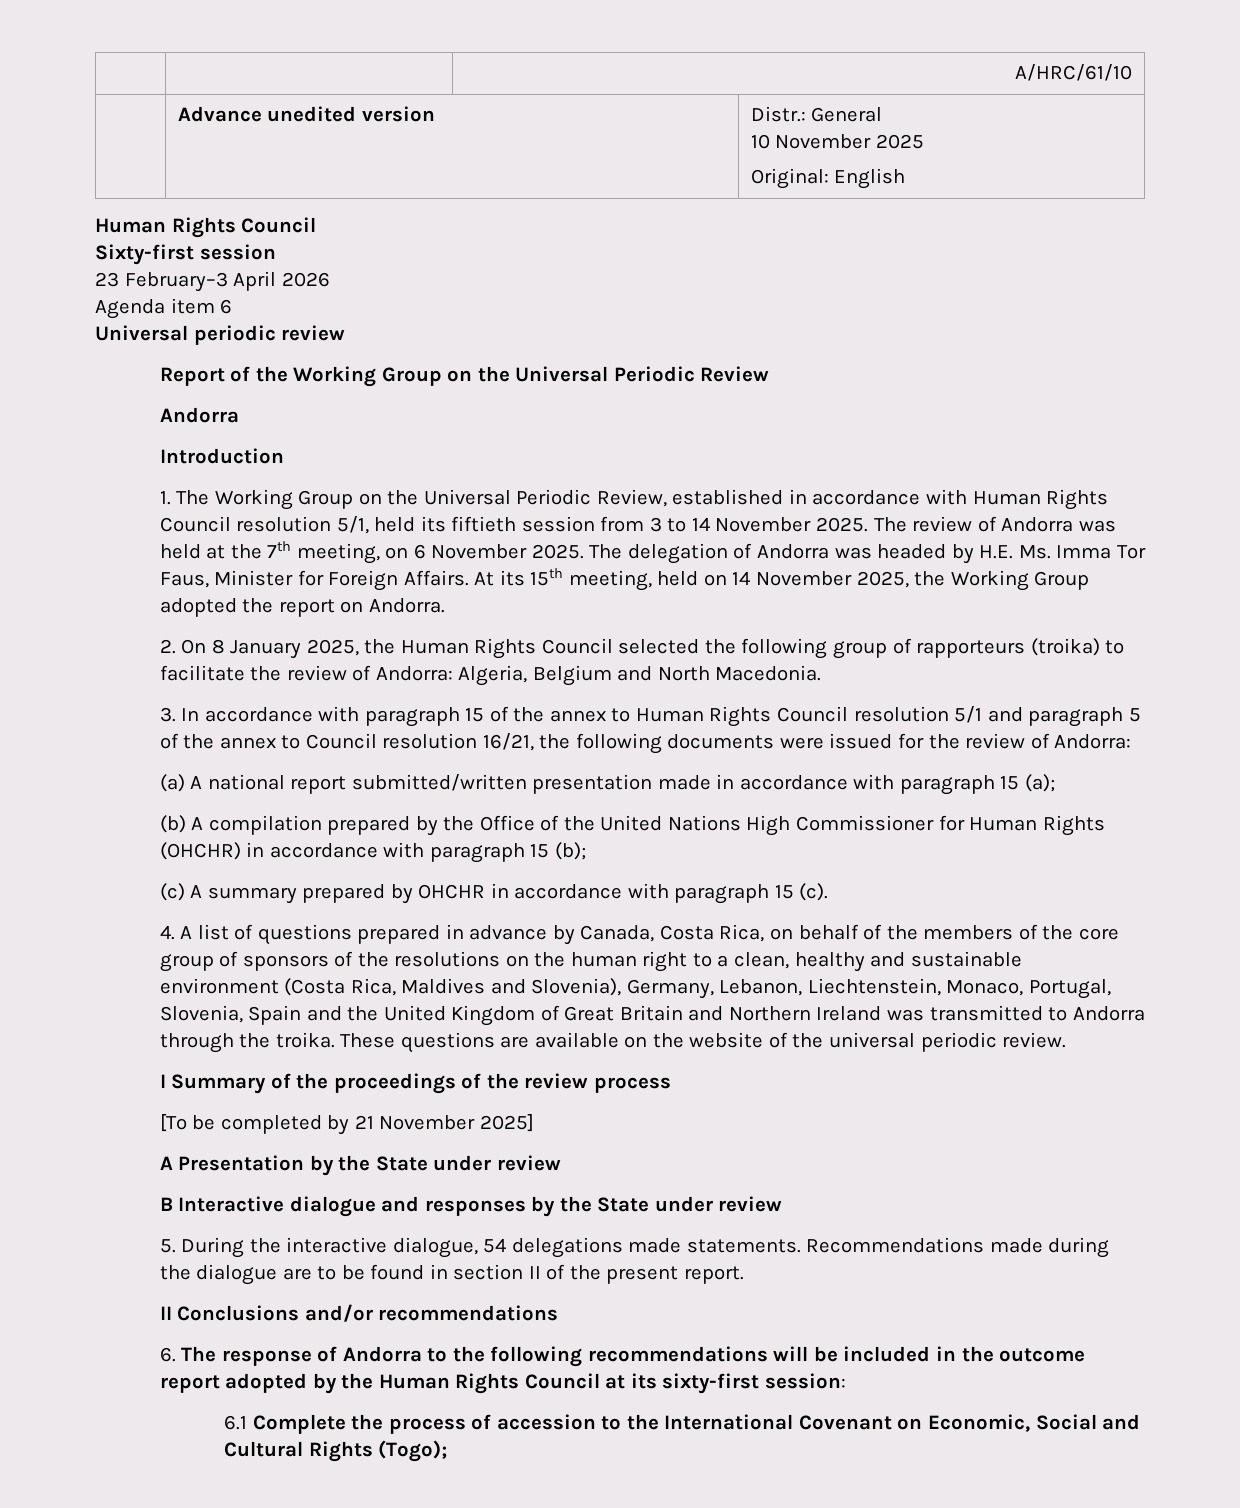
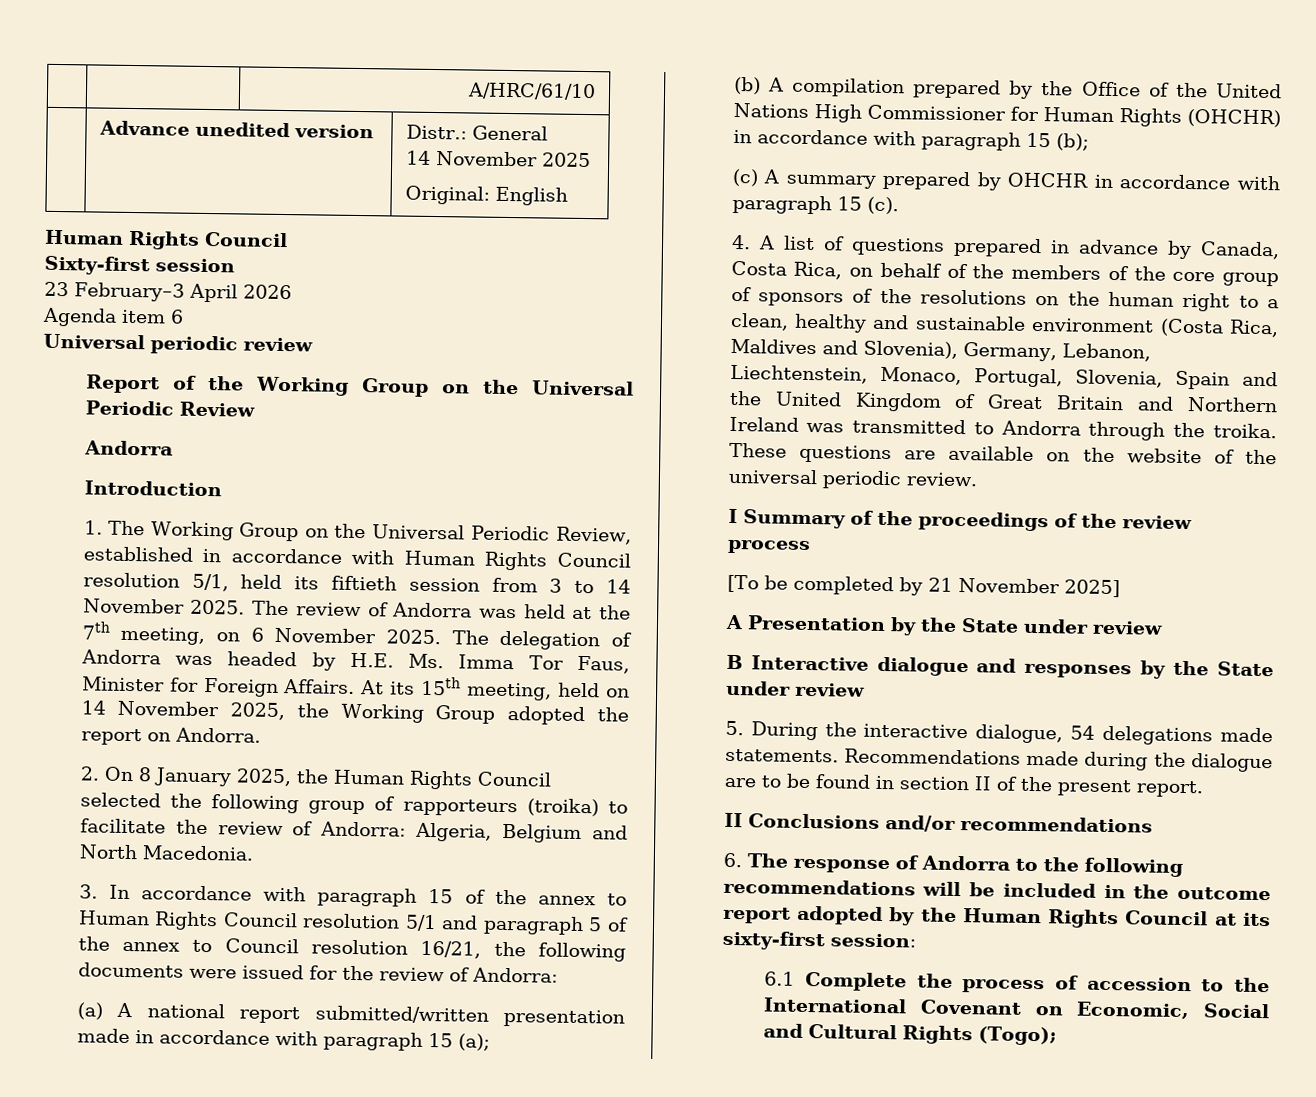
[750,134,770,149] 10 -> [406,150,432,165] 14

